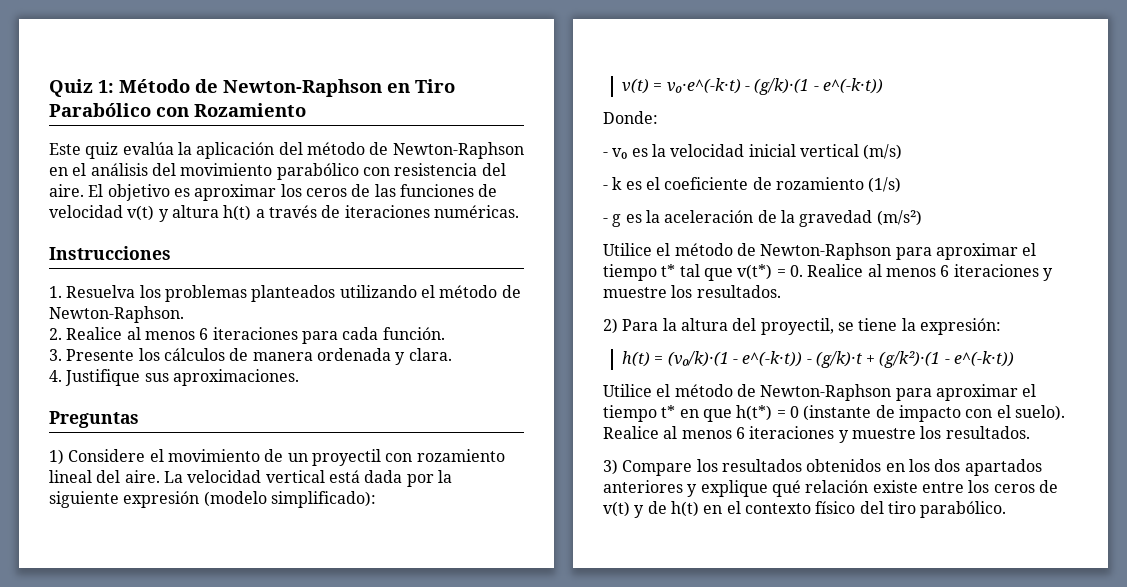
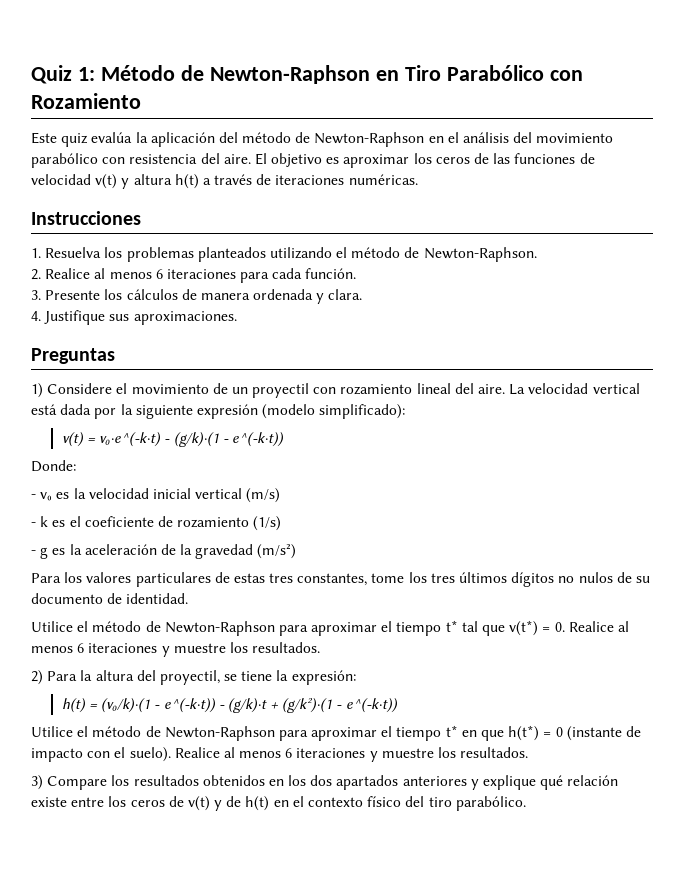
(922, 218) none -> [31,572,650,587] [31,593,189,604] // Para los valores particulares de estas tres constantes, tome los tres últimos dígitos no nulos de su documento de identidad.

